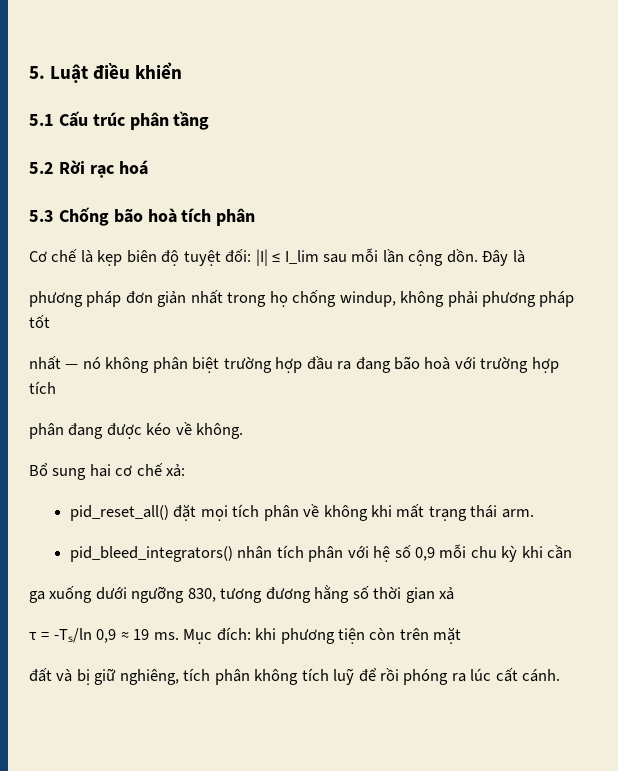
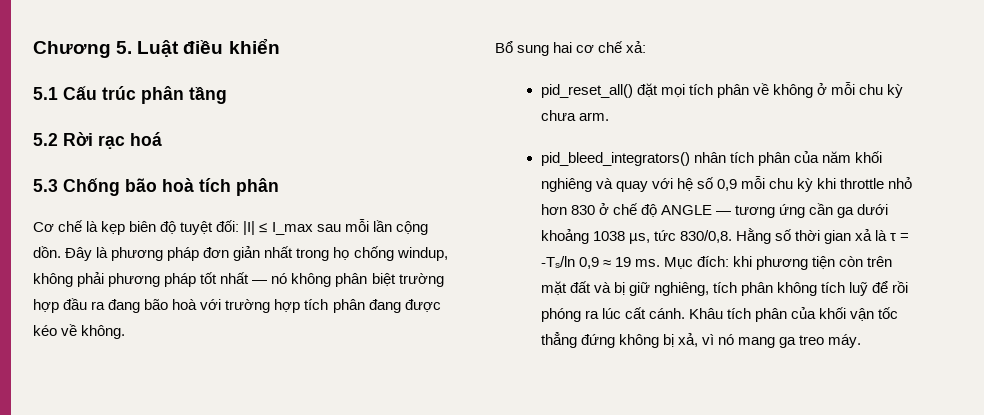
(29, 72) none -> [33,41,111,58] Chương
[284,250,319,264] I_lim -> [271,222,313,235] I_max
(525, 256) // -> (109, 252) none
(50, 321) // -> (218, 278) none
(56, 387) // -> (329, 304) none
[370,504,498,521] khi mất trạng thái -> [816,82,904,98] [540,110,576,121] ở mỗi chu kỳ chưa
(344, 554) none -> [793,151,882,163] [540,178,648,192] của năm khối nghiêng và quay
[547,545,573,559] [29,585,350,603] cần // ga xuống dưới ngưỡng 830, tương đương hằng -> [840,177,913,189] [540,203,889,218] [540,228,771,244] throttle nhỏ hơn 830 ở chế độ ANGLE — tương ứng cần ga dưới khoảng 1038 µs, tức 830/0,8. Hằng
(455, 593) // -> [875,230,888,241] là
(462, 635) // -> (567, 288) none
(561, 675) none -> [688,307,899,322] [540,332,862,348] Khâu tích phân của khối vận tốc thẳng đứng không bị xả, vì nó mang ga treo máy.

